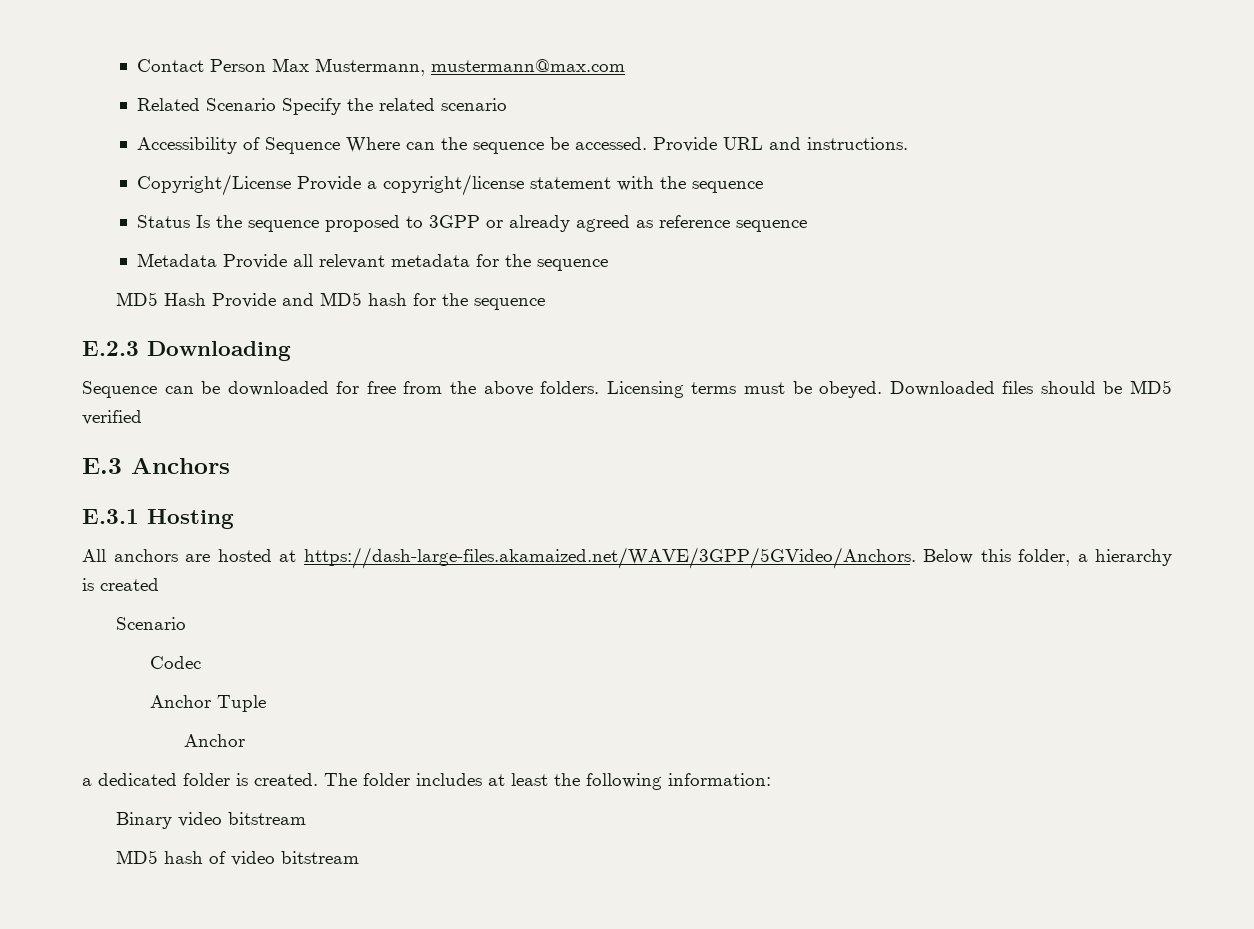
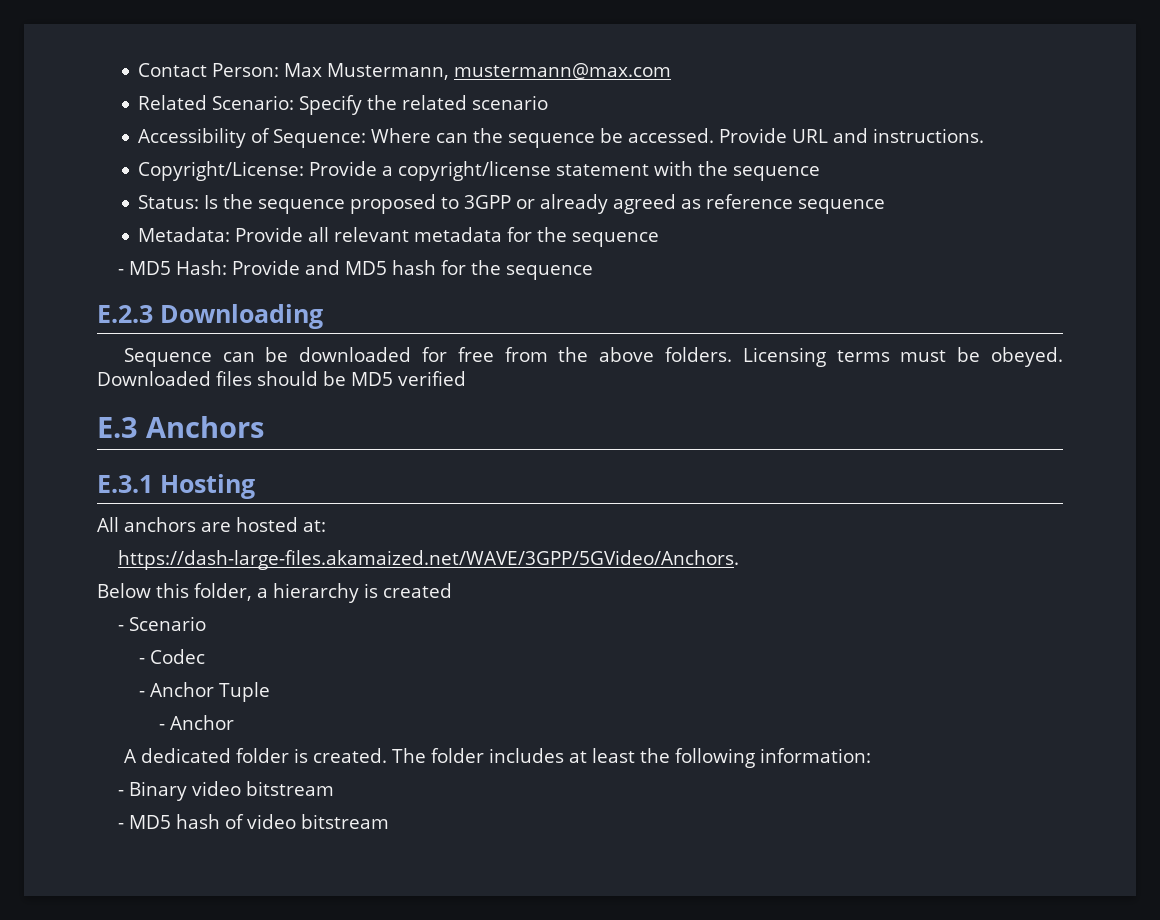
[210,59,267,72] Person -> [212,63,280,77] Person:
[206,98,277,111] Scenario -> [212,95,295,110] Scenario:
[265,137,341,154] Sequence -> [273,129,367,148] Sequence:
[137,174,292,196] Copyright/License -> [138,161,305,181] Copyright/License:
[137,215,191,228] Status -> [138,195,200,209] Status:
[137,253,218,267] Metadata -> [138,227,231,242] Metadata:
[116,292,207,306] MD5 Hash -> [117,260,227,275] - MD5 Hash:
[279,550,296,562] at -> [303,520,326,532] at: //
(916, 558) none -> (739, 560) //
(159, 584) none -> [117,625,124,631] -
(187, 623) none -> [138,658,145,664] -
(202, 662) none -> [138,691,145,697] -
(267, 703) none -> [159,724,166,730] -
[82,778,92,786] a -> [123,749,137,763] A
(771, 779) none -> [117,790,124,796] -
(307, 818) none -> [117,823,124,829] -

